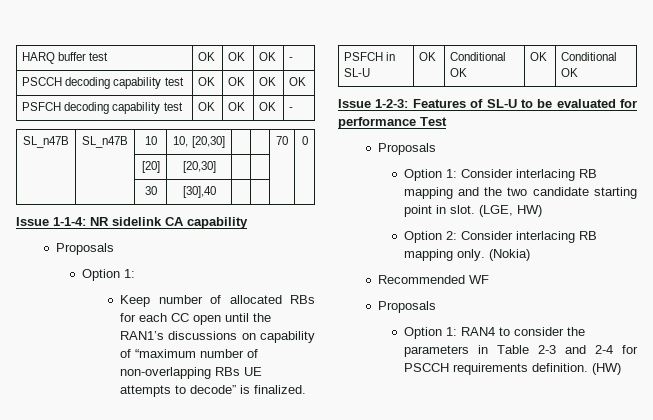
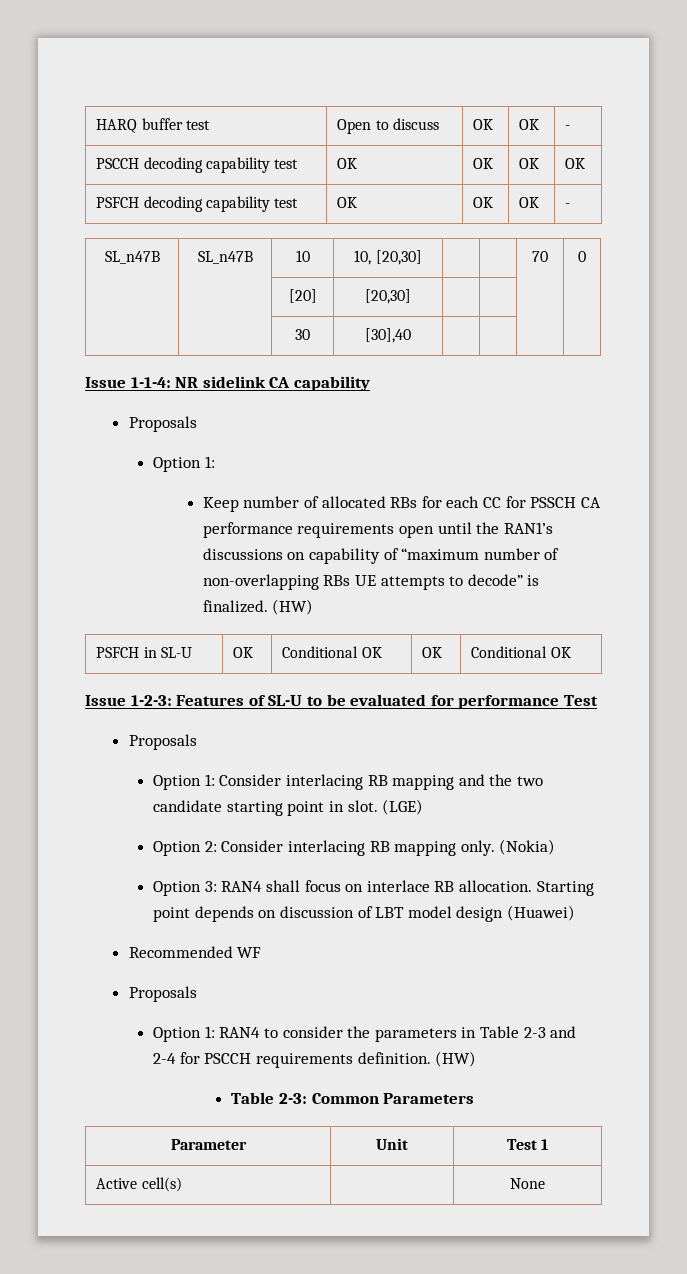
[198,52,216,61] OK -> [337,118,439,134] Open to discuss
(189, 317) none -> [505,496,601,508] [202,522,395,538] for PSSCH CA performance requirements
(306, 389) none -> [272,599,314,615] (HW)
[478,205,542,217] (LGE, HW) -> [382,799,424,815] (LGE)
(530, 255) none -> [153,880,594,896] [153,905,576,922] // Option 3: RAN4 shall focus on interlace RB allocation. Starting point depends on discussion of LBT model design (Huawei)
(621, 369) none -> [231,1092,475,1104] [170,1139,247,1150] [375,1138,408,1150] [506,1139,549,1150] [96,1177,182,1192] [509,1178,545,1189] // Table 2-3: Common Parameters // Parameter | Unit | Test 1 // Active cell(s) | | None

